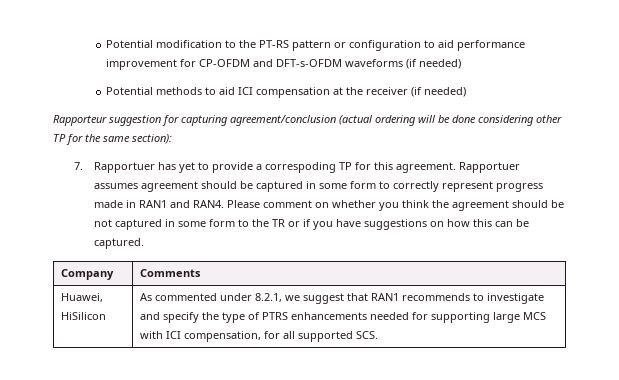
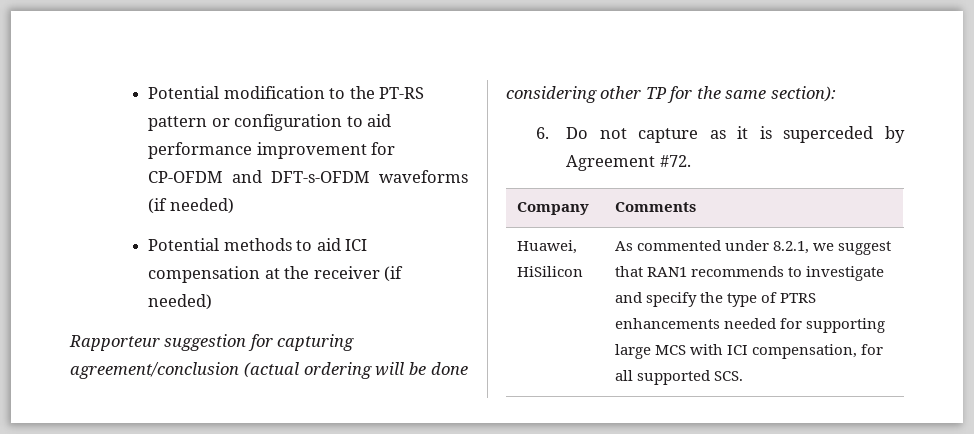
[73,162,521,173] [94,181,544,192] [94,200,565,211] [94,219,530,230] [94,238,145,249] 7. Rapportuer has yet to provide a correspoding TP for this agreement. Rapportuer assumes agreement should be captured in some form to correctly represent progress made in RAN1 and RAN4. Please comment on whether you think the agreement should be not captured in some form to the TR or if you have suggestions on how this can be captured. -> [536,126,905,143] [566,155,691,171] 6. Do not capture as it is superceded by Agreement #72.

